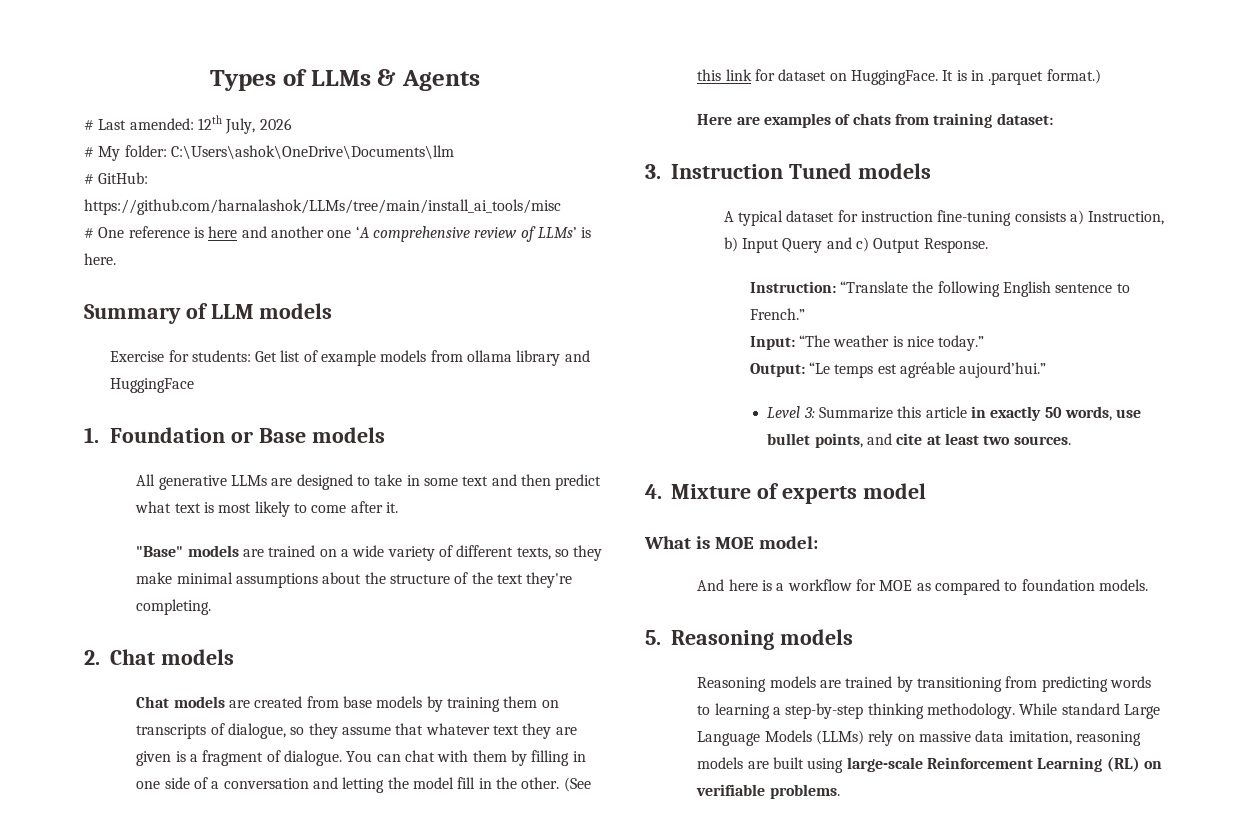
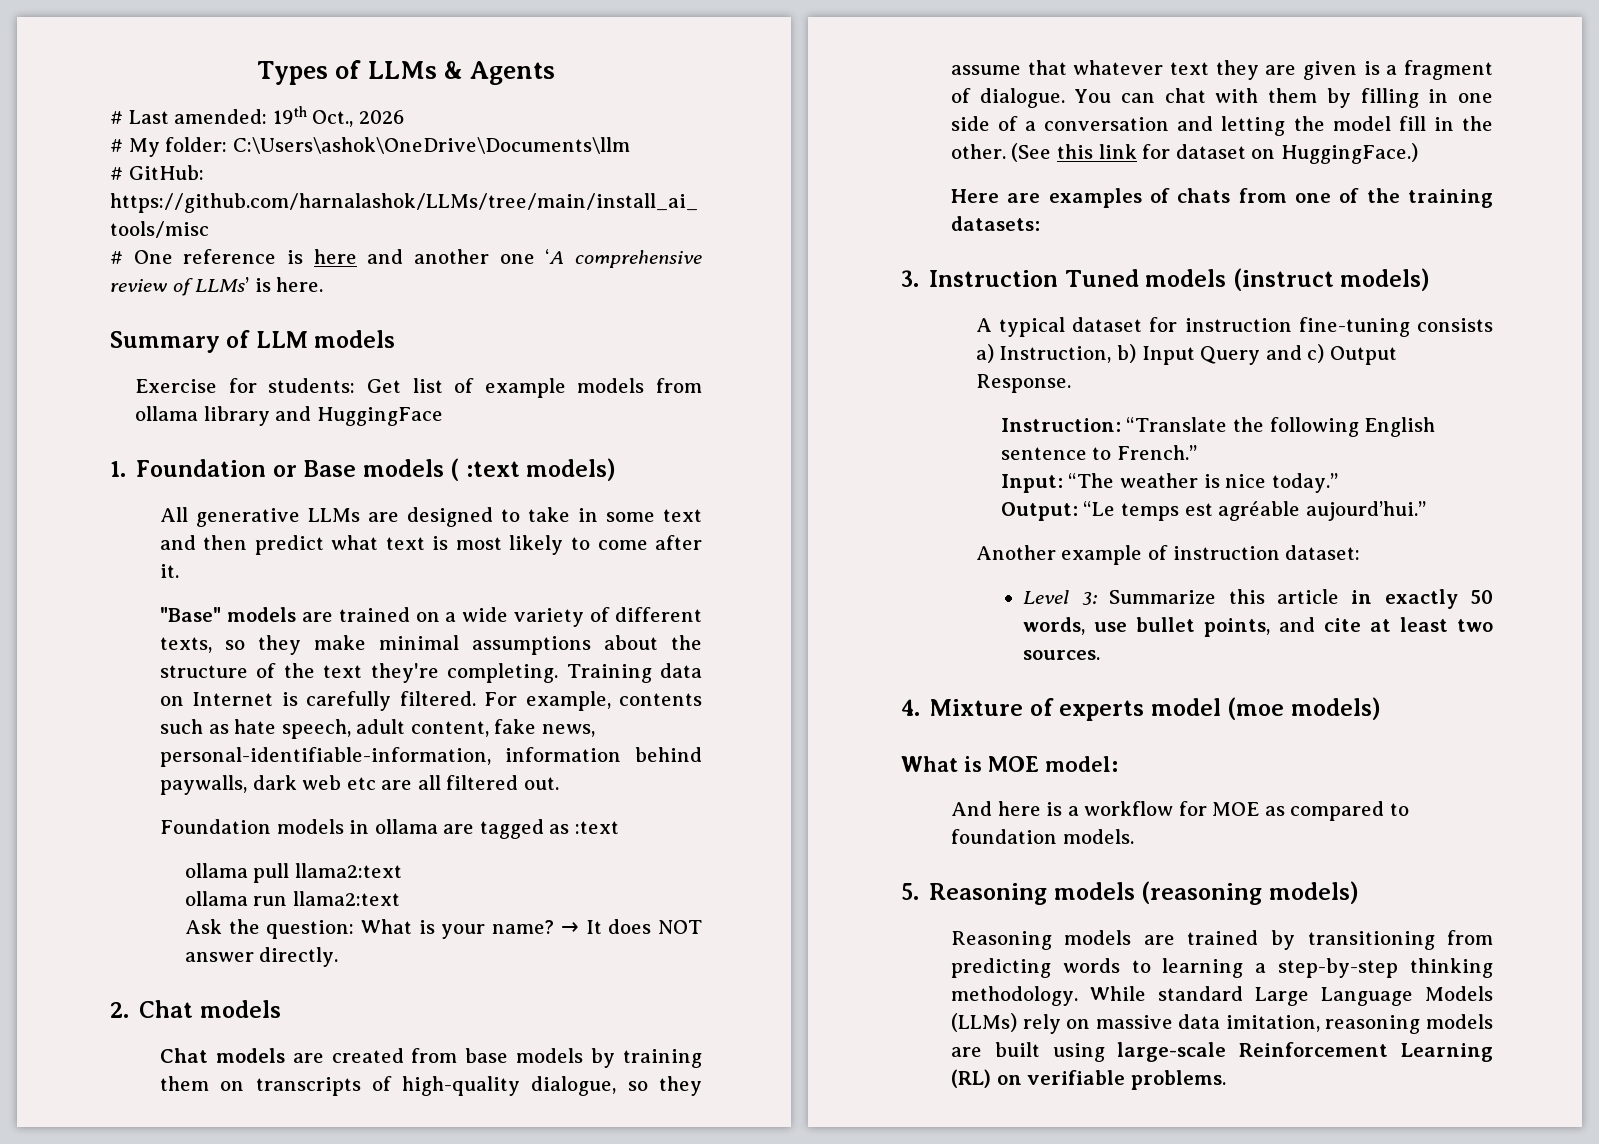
[197,115,256,134] 12th July, -> [272,106,354,127] 19th Oct.,
(385, 435) none -> [450,458,617,481] ( :text models)
(212, 607) none -> [566,663,702,683] [159,691,702,711] [159,719,595,739] [159,747,703,767] [159,775,559,795] [159,819,619,839] [184,863,403,883] [184,891,401,906] [184,919,703,939] [184,947,339,967] Training data on Internet is carefully filtered. For example, contents such as hate speech, adult content, fake news, personal-identifiable-information, information behind paywalls, dark web etc are all filtered out. // Foundation models in ollama are tagged as :text // ollama pull llama2:text // ollama run llama2:text // Ask the question: What is your name? → It does NOT answer directly.
(225, 729) none -> [402,1076,521,1096] high-quality
[851,69,1101,85] HuggingFace. It is in .parquet format.) -> [1280,143,1418,164] HuggingFace.)
[933,113,1053,128] training dataset: -> [1294,188,1494,208] [950,216,1040,231] one of the training datasets:
(931, 171) none -> [1232,268,1431,291] (instruct models)
(1047, 370) none -> [975,545,1361,565] // Another example of instruction dataset:
(926, 491) none -> [1227,697,1381,720] (moe models)
(854, 637) none -> [1141,881,1359,905] (reasoning models)

